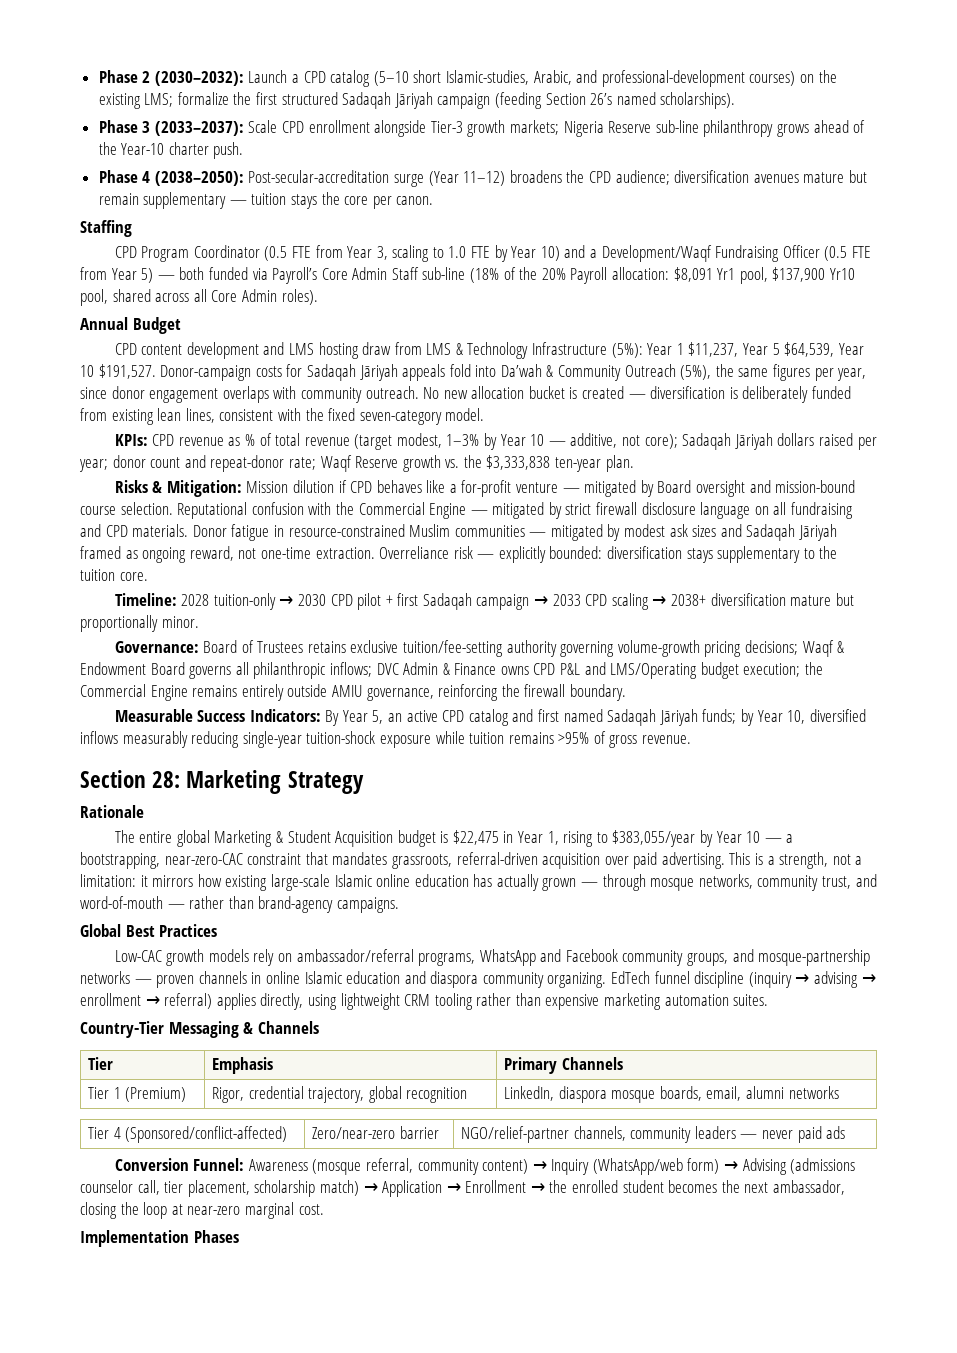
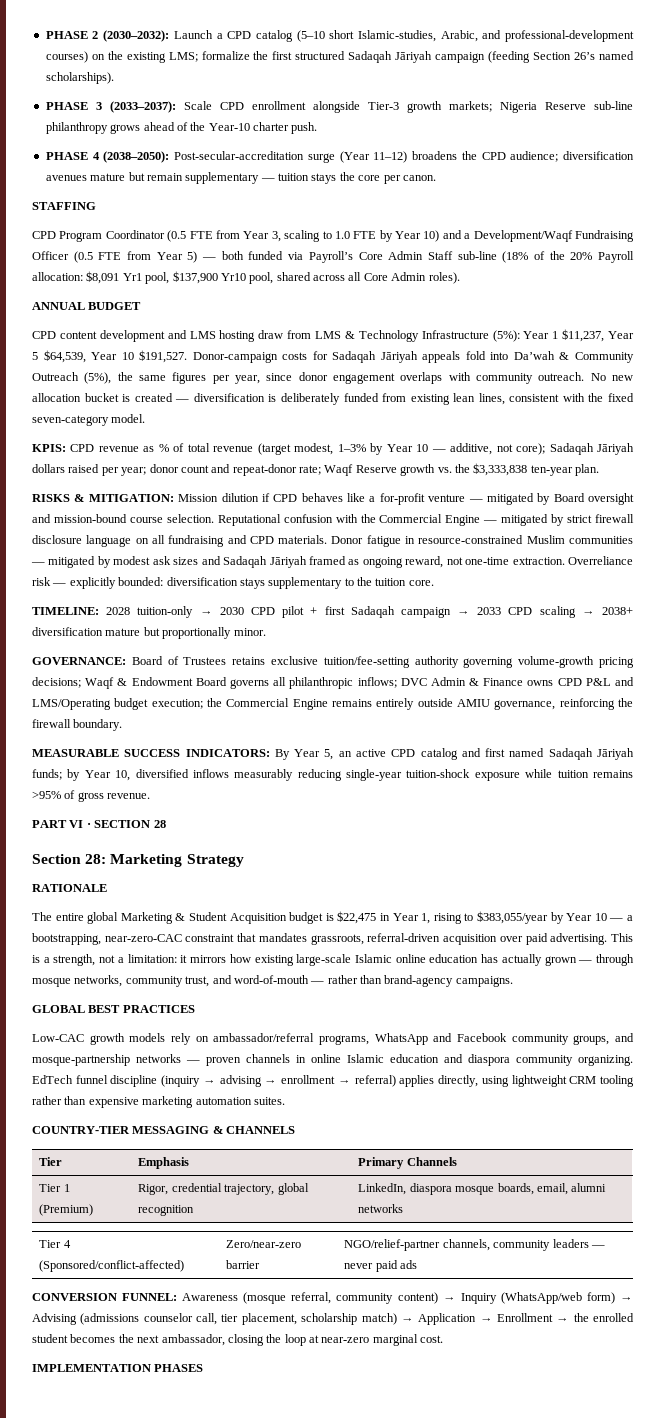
[98,70,138,83] Phase -> [45,31,88,39] PHASE
[98,120,138,133] Phase -> [45,102,88,110] PHASE
[98,170,138,183] Phase -> [45,152,88,160] PHASE
[80,220,132,237] Staffing -> [32,202,96,210] STAFFING
[80,317,181,334] Annual Budget -> [32,302,142,310] ANNUAL BUDGET
[114,434,148,446] KPIs: -> [32,444,66,452] KPIS:
[114,480,242,497] Risks & Mitigation: -> [32,494,174,502] RISKS & MITIGATION:
[114,593,177,606] Timeline: -> [32,607,99,615] TIMELINE:
[114,641,199,653] Governance: -> [32,657,126,665] GOVERNANCE:
[114,709,321,722] Measurable Success Indicators: -> [32,749,270,757] MEASURABLE SUCCESS INDICATORS:
(692, 739) none -> [32,820,166,828] // PART VI · SECTION 28
[80,805,144,818] Rationale -> [32,884,107,892] RATIONALE
[80,924,218,937] Global Best Practices -> [32,1005,195,1013] GLOBAL BEST PRACTICES
[80,1021,319,1038] Country-Tier Messaging & Channels -> [32,1126,296,1134] COUNTRY-TIER MESSAGING & CHANNELS
[114,1158,245,1171] Conversion Funnel: -> [32,1293,178,1301] CONVERSION FUNNEL:
[80,1230,239,1247] Implementation Phases -> [32,1364,204,1372] IMPLEMENTATION PHASES

